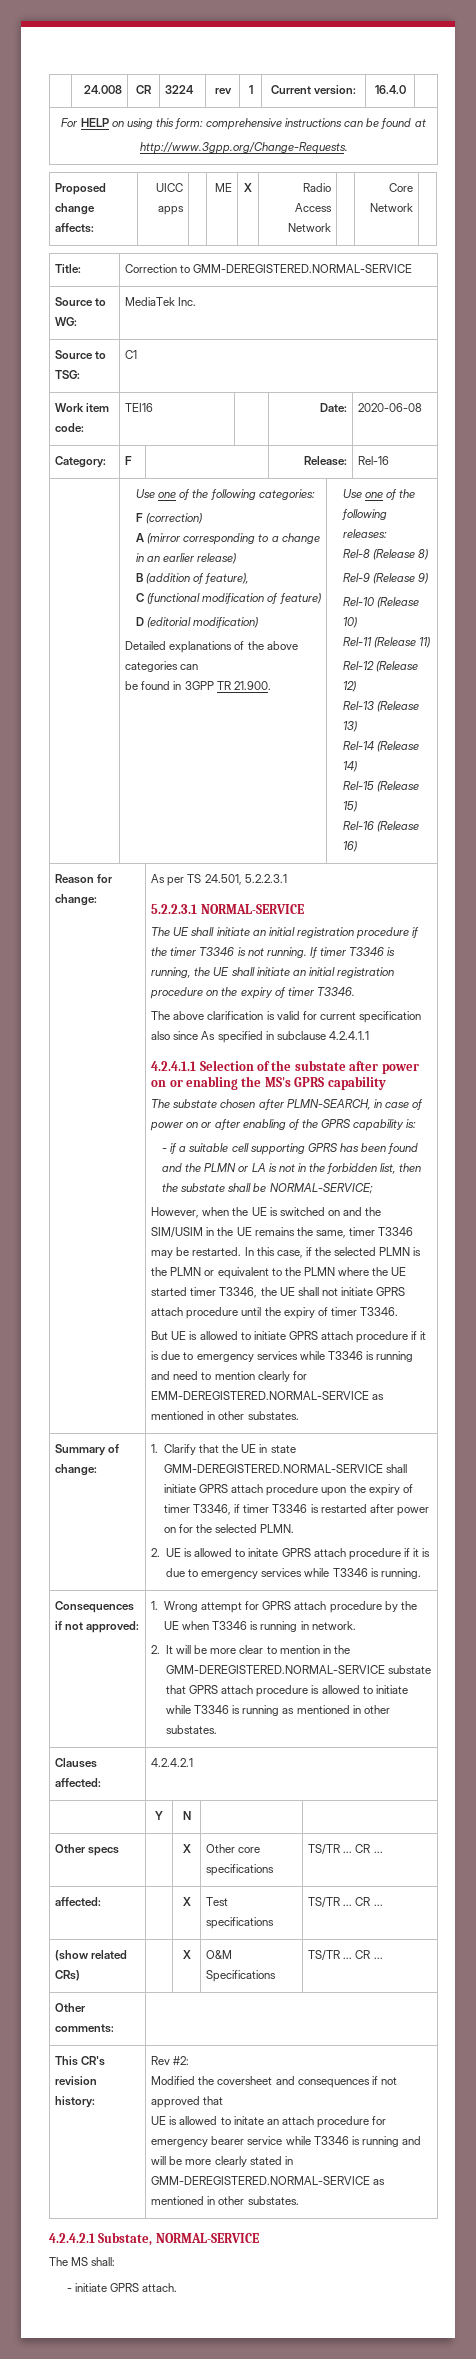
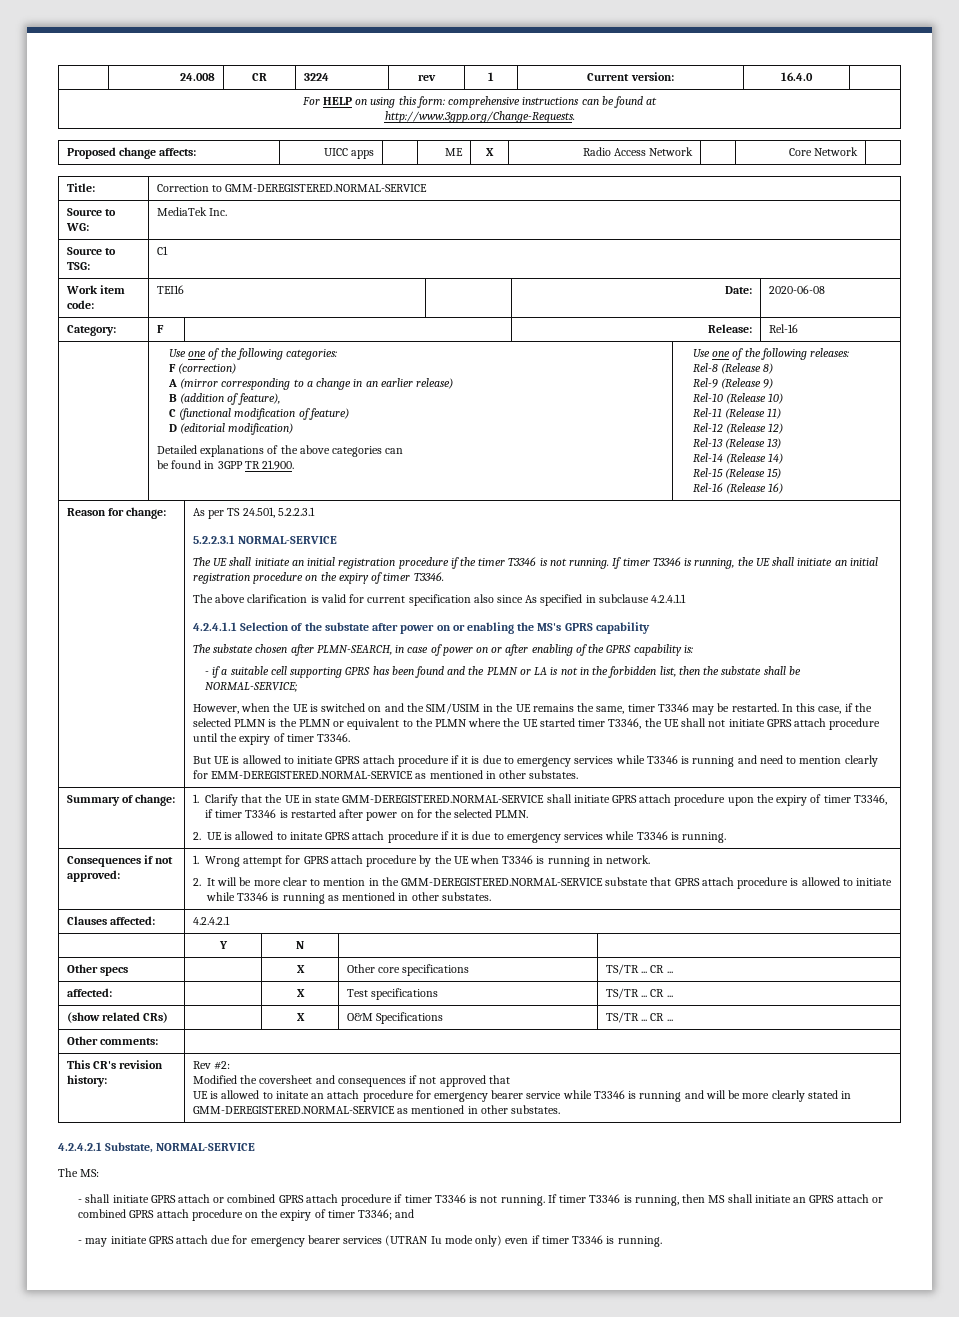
[71,2257,116,2266] [67,2283,178,2292] MS shall: // - initiate GPRS attach. -> [80,1169,100,1177] [78,1194,883,1206] [78,1209,415,1221] [78,1235,662,1247] MS: // - shall initiate GPRS attach or combined GPRS attach procedure if timer T3346 is not running. If timer T3346 is running, then MS shall initiate an GPRS attach or combined GPRS attach procedure on the expiry of timer T3346; and // - may initiate GPRS attach due for emergency bearer services (UTRAN Iu mode only) even if timer T3346 is running.

